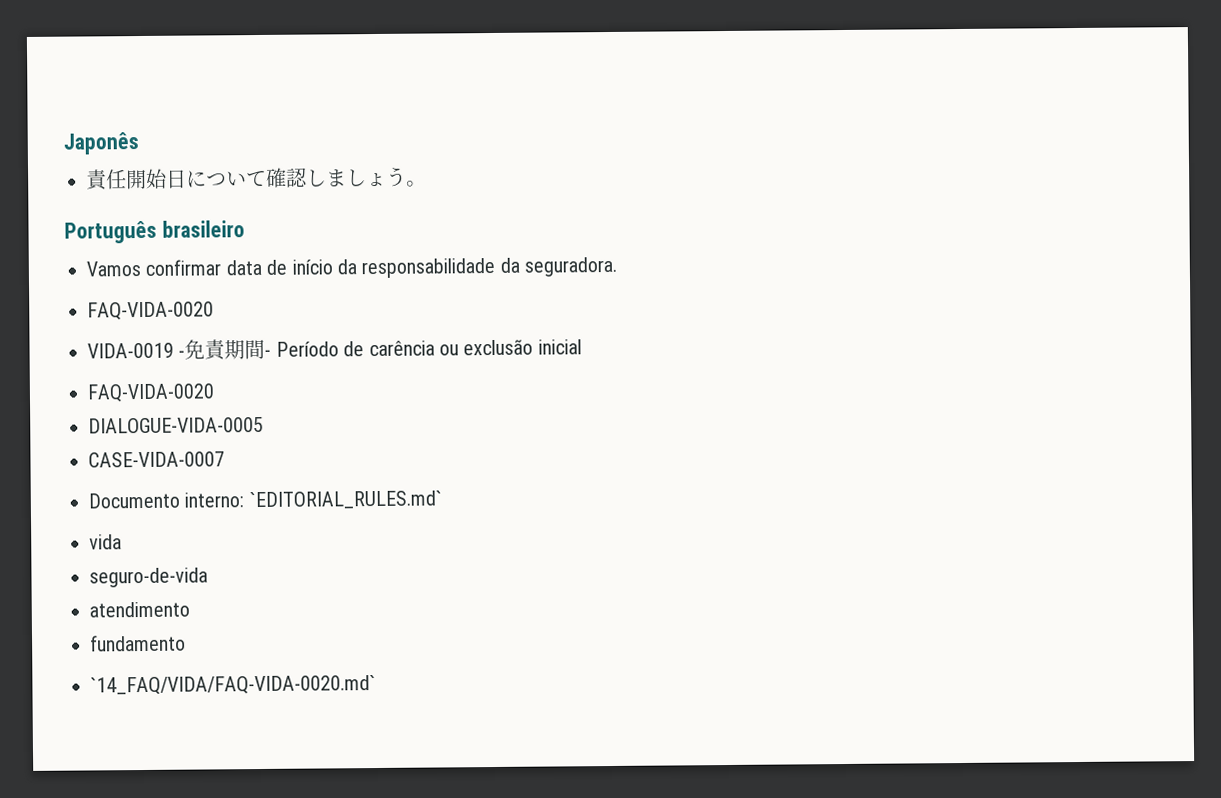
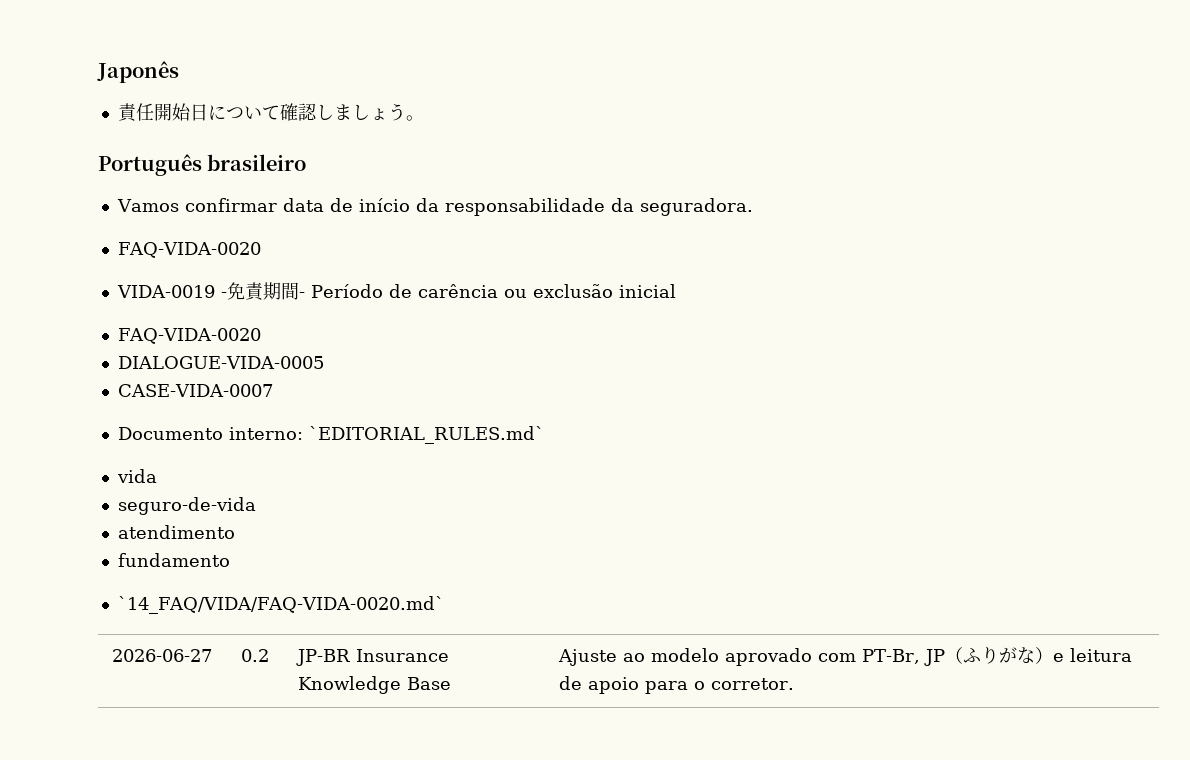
(376, 685) none -> [112,649,213,662] [241,649,270,662] [296,649,450,666] [298,676,452,694] [558,646,1133,666] [559,676,795,694] // 2026-06-27 | 0.2 | JP-BR Insurance Knowledge Base | Ajuste ao modelo aprovado com PT-Br, JP（ふりがな）e leitura de apoio para o corretor.

